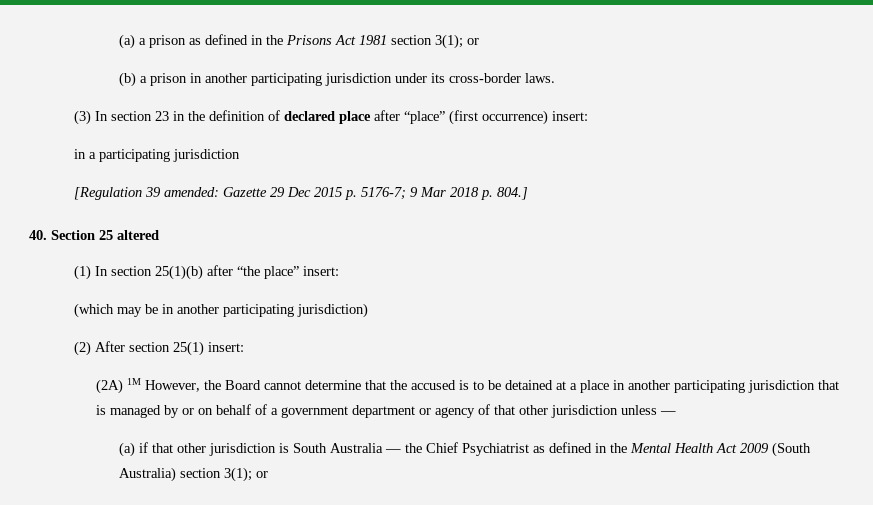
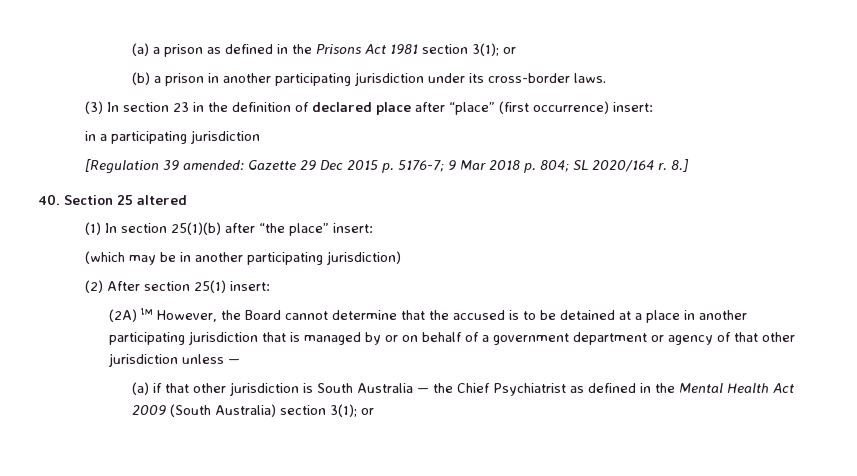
[496,187,528,200] 804.] -> [540,159,690,172] 804; SL 2020/164 r. 8.]

